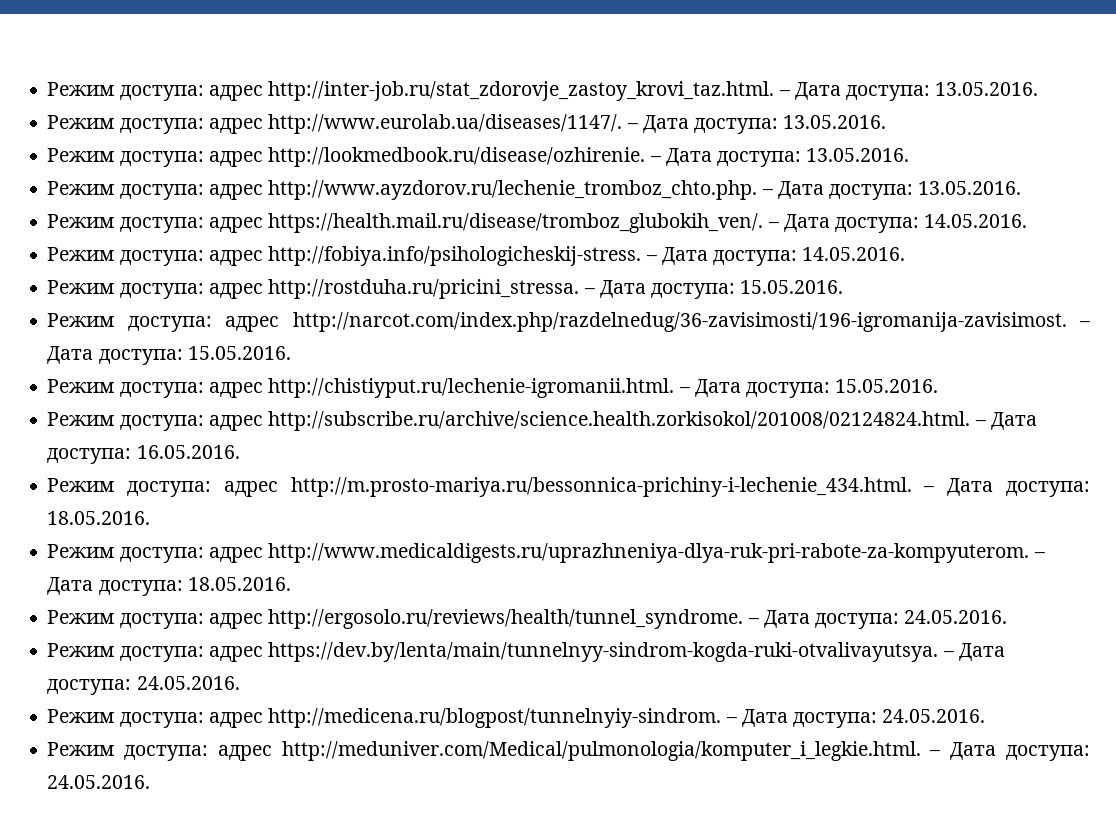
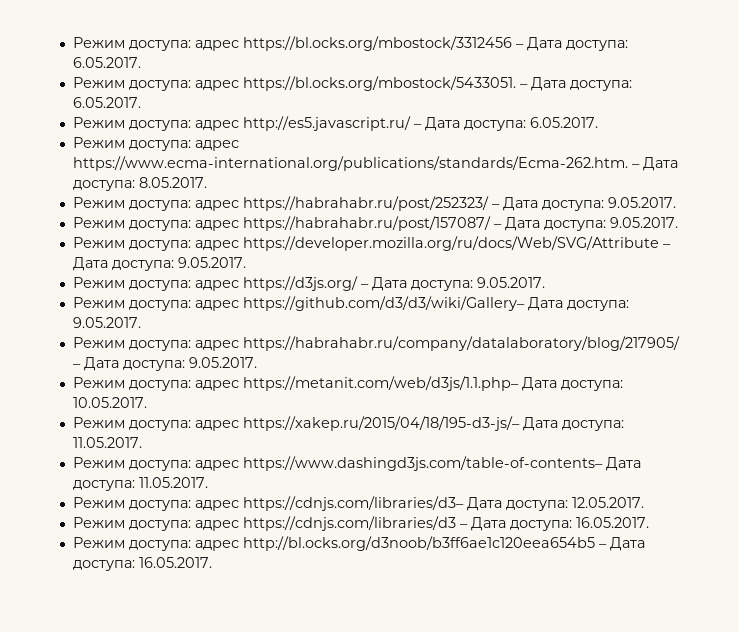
[47,81,1039,101] [47,114,887,134] [47,147,910,167] [47,180,1022,200] [47,213,1028,233] [47,246,906,266] [47,279,844,299] [47,312,1090,332] [47,346,291,365] [47,378,939,398] [47,411,1037,431] [47,445,240,464] [47,477,1090,497] [47,511,151,525] [47,543,1045,563] [47,577,291,596] [47,609,1008,629] [47,642,1005,662] [47,676,240,695] [47,708,986,728] [47,741,1090,761] [47,775,151,789] Режим доступа: адрес http://inter-job.ru/stat_zdorovje_zastoy_krovi_taz.html. – Дата доступа: 13.05.2016. // Режим доступа: адрес http://www.eurolab.ua/diseases/1147/. – Дата доступа: 13.05.2016. // Режим доступа: адрес http://lookmedbook.ru/disease/ozhirenie. – Дата доступа: 13.05.2016. // Режим доступа: адрес http://www.ayzdorov.ru/lechenie_tromboz_chto.php. – Дата доступа: 13.05.2016. // Режим доступа: адрес https://health.mail.ru/disease/tromboz_glubokih_ven/. – Дата доступа: 14.05.2016. // Режим доступа: адрес http://fobiya.info/psihologicheskij-stress. – Дата доступа: 14.05.2016. // Режим доступа: адрес http://rostduha.ru/pricini_stressa. – Дата доступа: 15.05.2016. // Режим доступа: адрес http://narcot.com/index.php/razdelnedug/36-zavisimosti/196-igromanija-zavisimost. – Дата доступа: 15.05.2016. // Режим доступа: адрес http://chistiyput.ru/lechenie-igromanii.html. – Дата доступа: 15.05.2016. // Режим доступа: адрес http://subscribe.ru/archive/science.health.zorkisokol/201008/02124824.html. – Дата доступа: 16.05.2016. // Режим доступа: адрес http://m.prosto-mariya.ru/bessonnica-prichiny-i-lechenie_434.html. – Дата доступа: 18.05.2016. // Режим доступа: адрес http://www.medicaldigests.ru/uprazhneniya-dlya-ruk-pri-rabote-za-kompyuterom. – Дата доступа: 18.05.2016. // Режим доступа: адрес http://ergosolo.ru/reviews/health/tunnel_syndrome. – Дата доступа: 24.05.2016. // Режим доступа: адрес https://dev.by/lenta/main/tunnelnyy-sindrom-kogda-ruki-otvalivayutsya. – Дата доступа: 24.05.2016. // Режим доступа: адрес http://medicena.ru/blogpost/tunnelnyiy-sindrom. – Дата доступа: 24.05.2016. // Режим доступа: адрес http://meduniver.com/Medical/pulmonologia/komputer_i_legkie.html. – Дата доступа: 24.05.2016. -> [72,36,628,51] [72,57,141,68] [72,76,632,91] [72,97,141,108] [72,116,598,131] [72,137,239,151] [72,156,678,171] [72,177,207,191] [72,196,676,211] [72,216,678,231] [72,236,671,251] [72,257,246,271] [72,276,545,291] [72,296,629,311] [72,317,141,328] [72,336,680,351] [72,357,257,371] [72,376,623,391] [72,397,147,408] [72,416,624,431] [72,437,142,448] [72,456,641,471] [72,477,208,491] [72,496,644,511] [72,516,649,531] [72,536,645,551] [72,557,212,571] Режим доступа: адрес https://bl.ocks.org/mbostock/3312456 – Дата доступа: 6.05.2017. // Режим доступа: адрес https://bl.ocks.org/mbostock/5433051. – Дата доступа: 6.05.2017. // Режим доступа: адрес http://es5.javascript.ru/ – Дата доступа: 6.05.2017. // Режим доступа: адрес https://www.ecma-international.org/publications/standards/Ecma-262.htm. – Дата доступа: 8.05.2017. // Режим доступа: адрес https://habrahabr.ru/post/252323/ – Дата доступа: 9.05.2017. // Режим доступа: адрес https://habrahabr.ru/post/157087/ – Дата доступа: 9.05.2017. // Режим доступа: адрес https://developer.mozilla.org/ru/docs/Web/SVG/Attribute – Дата доступа: 9.05.2017. // Режим доступа: адрес https://d3js.org/ – Дата доступа: 9.05.2017. // Режим доступа: адрес https://github.com/d3/d3/wiki/Gallery– Дата доступа: 9.05.2017. // Режим доступа: адрес https://habrahabr.ru/company/datalaboratory/blog/217905/ – Дата доступа: 9.05.2017. // Режим доступа: адрес https://metanit.com/web/d3js/1.1.php– Дата доступа: 10.05.2017. // Режим доступа: адрес https://xakep.ru/2015/04/18/195-d3-js/– Дата доступа: 11.05.2017. // Режим доступа: адрес https://www.dashingd3js.com/table-of-contents– Дата доступа: 11.05.2017. // Режим доступа: адрес https://cdnjs.com/libraries/d3– Дата доступа: 12.05.2017. // Режим доступа: адрес https://cdnjs.com/libraries/d3 – Дата доступа: 16.05.2017. // Режим доступа: адрес http://bl.ocks.org/d3noob/b3ff6ae1c120eea654b5 – Дата доступа: 16.05.2017.

